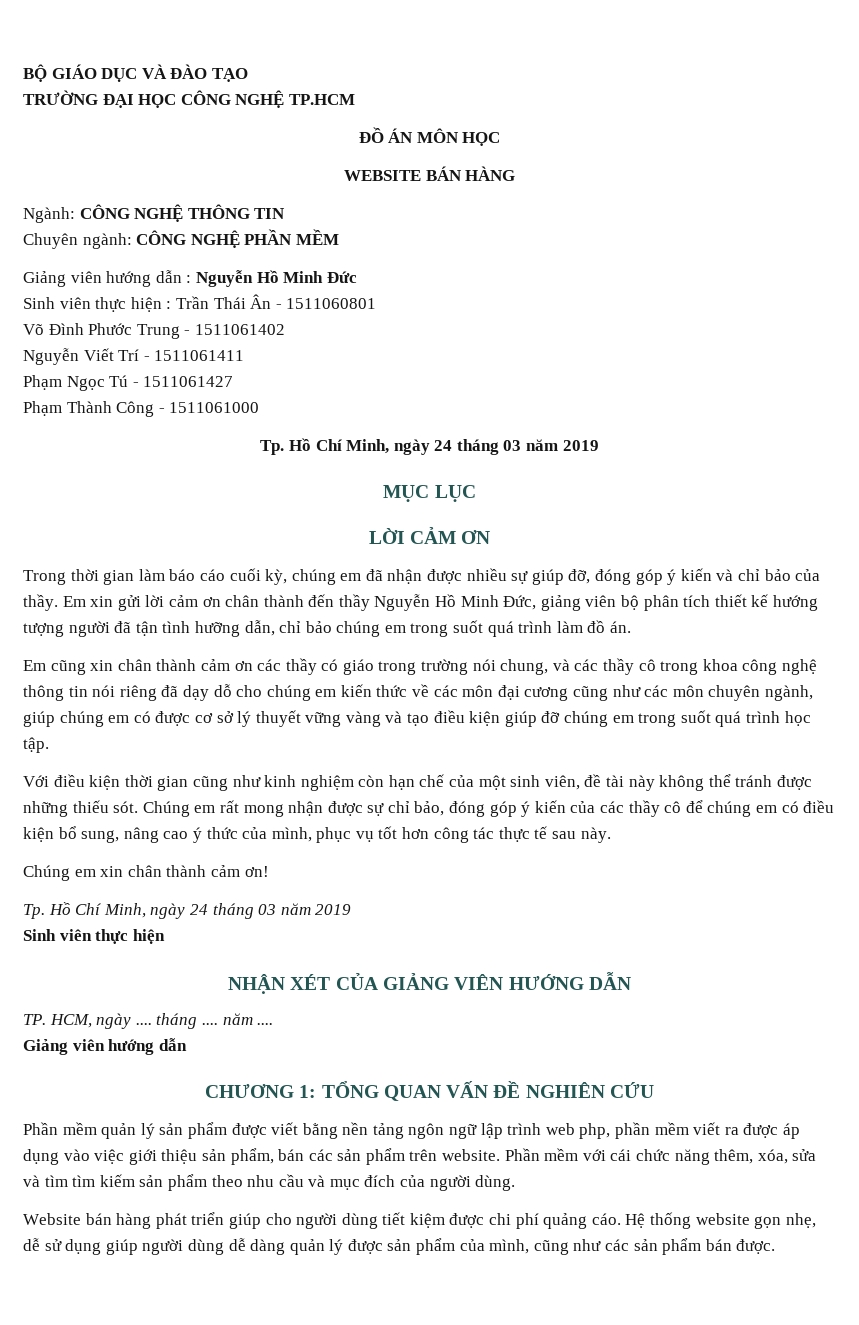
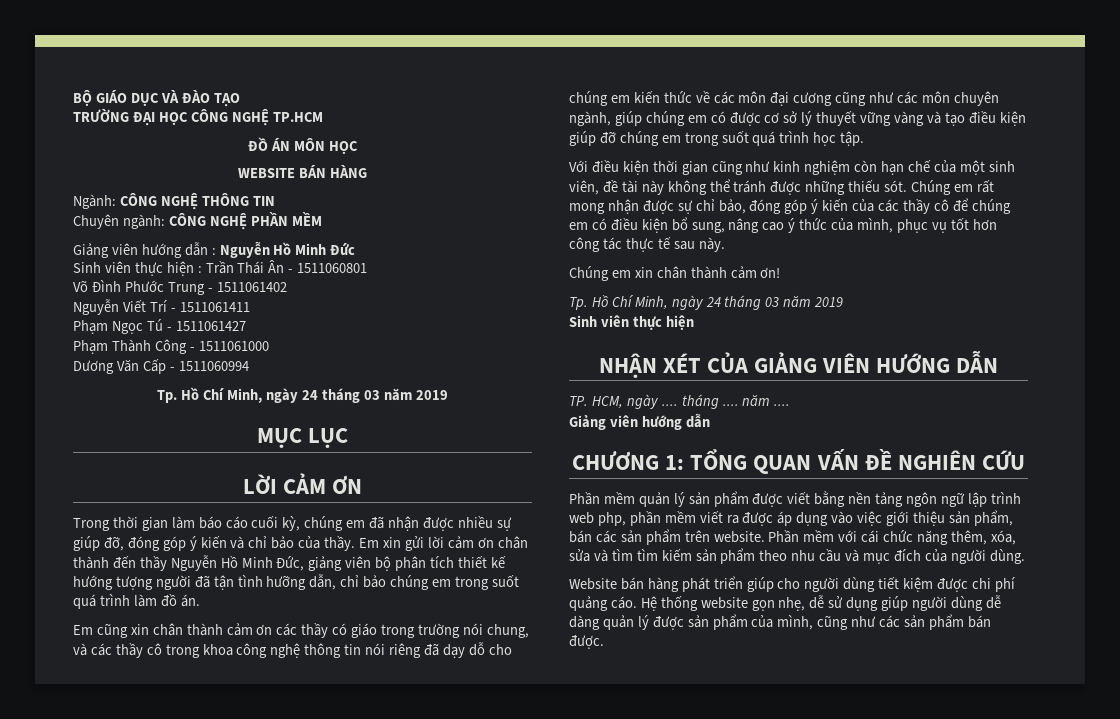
(260, 407) none -> [73,359,249,374] // Dương Văn Cấp - 1511060994

